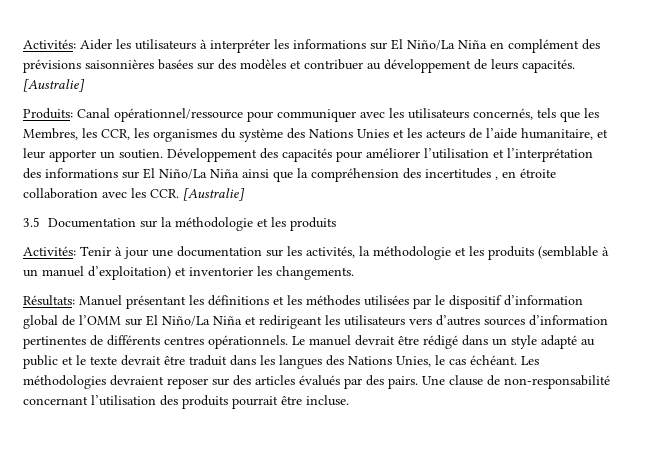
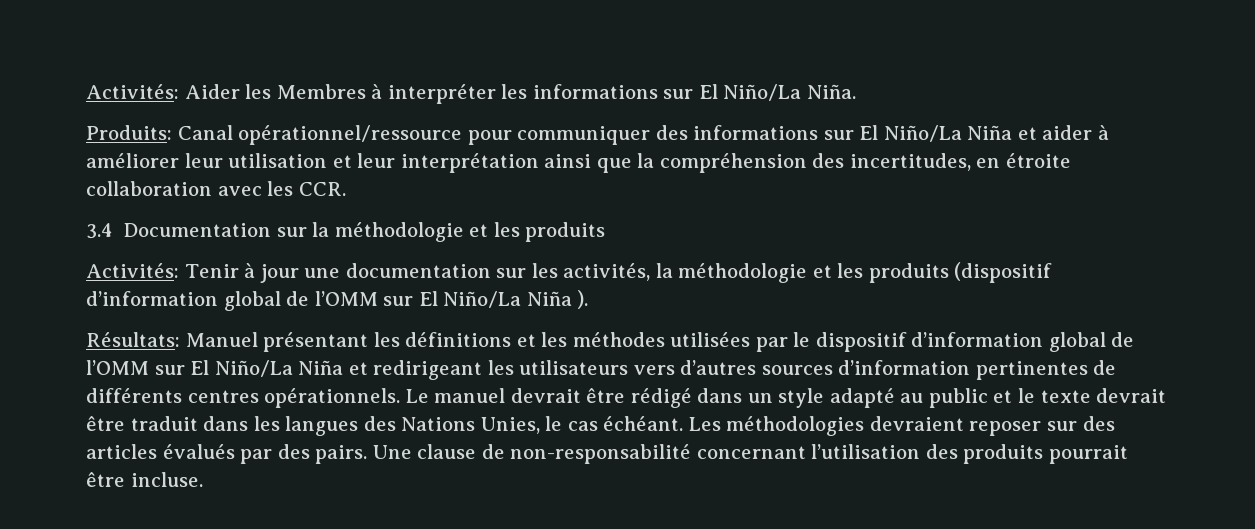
[135,39,196,50] utilisateurs -> [276,84,366,99] Membres
[458,39,600,53] [23,59,575,73] [23,79,85,92] Niña en complément des prévisions saisonnières basées sur des modèles et contribuer au développement de leurs capacités. [Australie] -> [806,84,856,99] Niña.
[360,108,599,122] [23,128,608,142] [23,148,593,162] avec les utilisateurs concernés, tels que les Membres, les CCR, les organismes du système des Nations Unies et les acteurs de l’aide humanitaire, et leur apporter un soutien. Développement des capacités pour améliorer l’utilisation et l’interprétation -> (651, 135) none
(239, 173) none -> [1017,125,1109,140] [86,153,539,173] et aider à améliorer leur utilisation et leur interprétation
[425,168,498,180] incertitudes , -> [849,153,971,171] incertitudes,
[183,188,245,201] [23,217,40,227] [Australie] // 3.5 -> [86,223,113,239] // 3.4
[538,246,609,259] [23,266,354,280] (semblable à un manuel d’exploitation) et inventorier les changements. -> [954,262,1053,283] [86,290,589,311] (dispositif d’information global de l’OMM sur El Niño/La Niña ).

